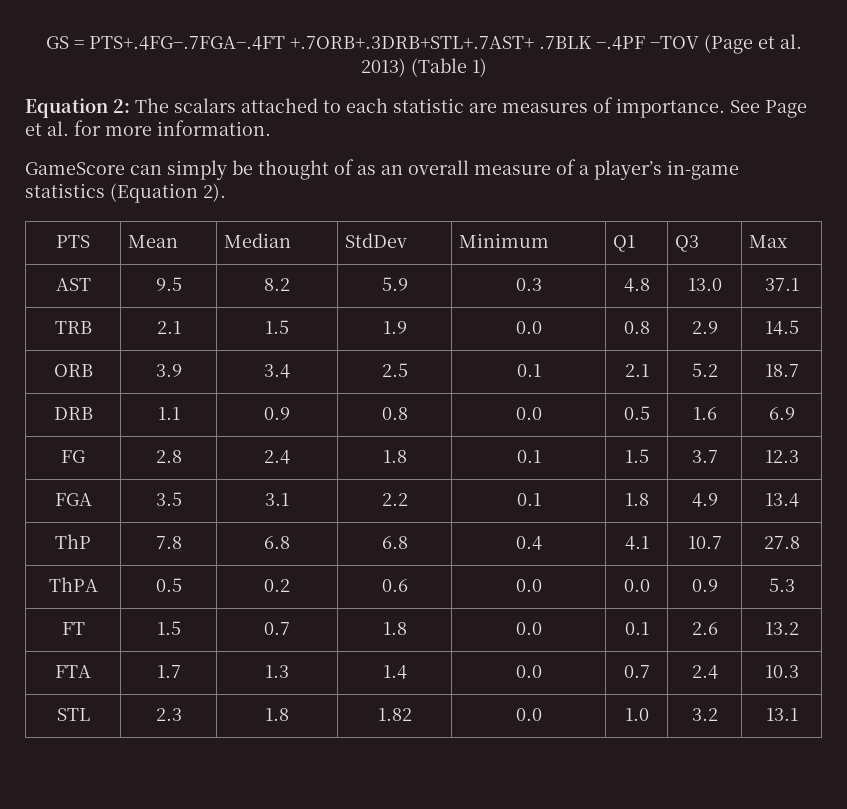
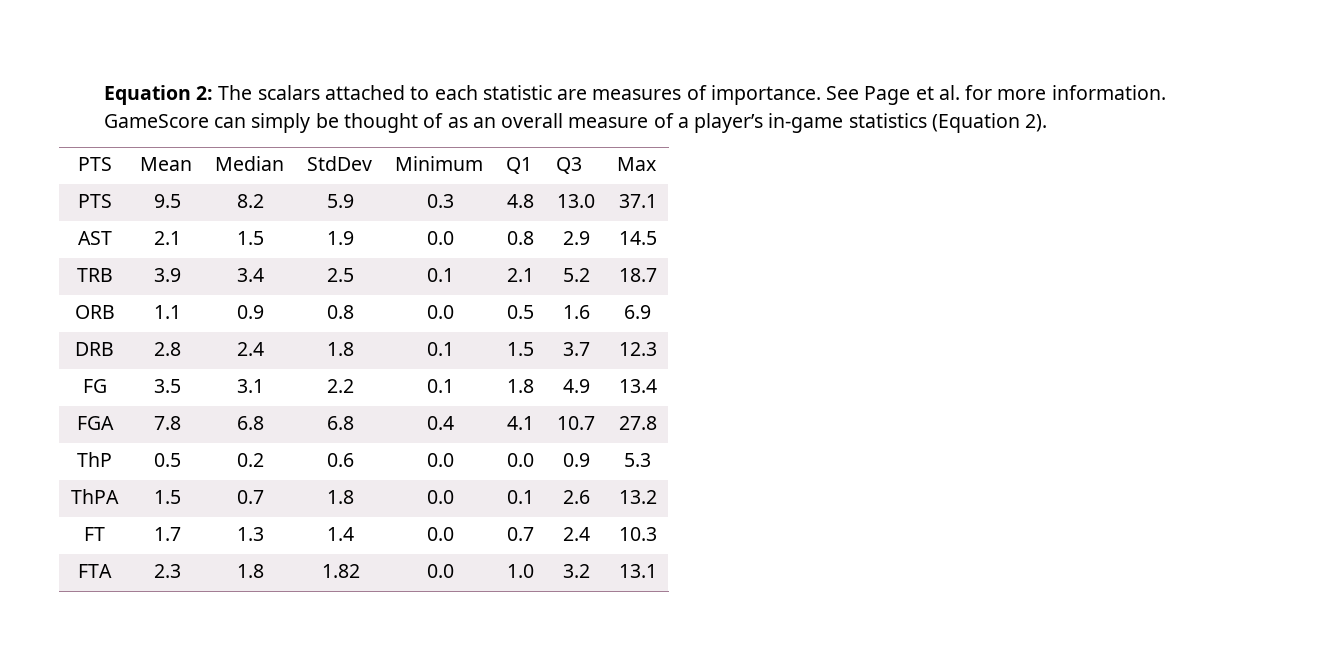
[45,34,802,54] [360,58,487,77] GS = PTS+.4FG−.7FGA−.4FT +.7ORB+.3DRB+STL+.7AST+ .7BLK −.4PF −TOV (Page et al. 2013) (Table 1) // -> (103, 95) none
[55,278,91,291] AST -> [77,194,112,208] PTS
[54,321,92,334] TRB -> [77,231,112,245] AST
[53,364,93,377] ORB -> [76,268,113,282] TRB
[53,407,93,420] DRB -> [74,305,115,319] ORB
[61,450,86,463] FG -> [75,342,114,356] DRB
[54,493,92,506] FGA -> [82,379,107,393] FG
[55,534,91,549] ThP -> [76,416,114,430] FGA
[48,577,98,592] ThPA -> [77,452,112,467] ThP
[61,622,85,635] FT -> [71,489,119,504] ThPA
[55,665,91,678] FTA -> [84,527,105,541] FT
[56,708,90,721] STL -> [78,564,112,578] FTA

